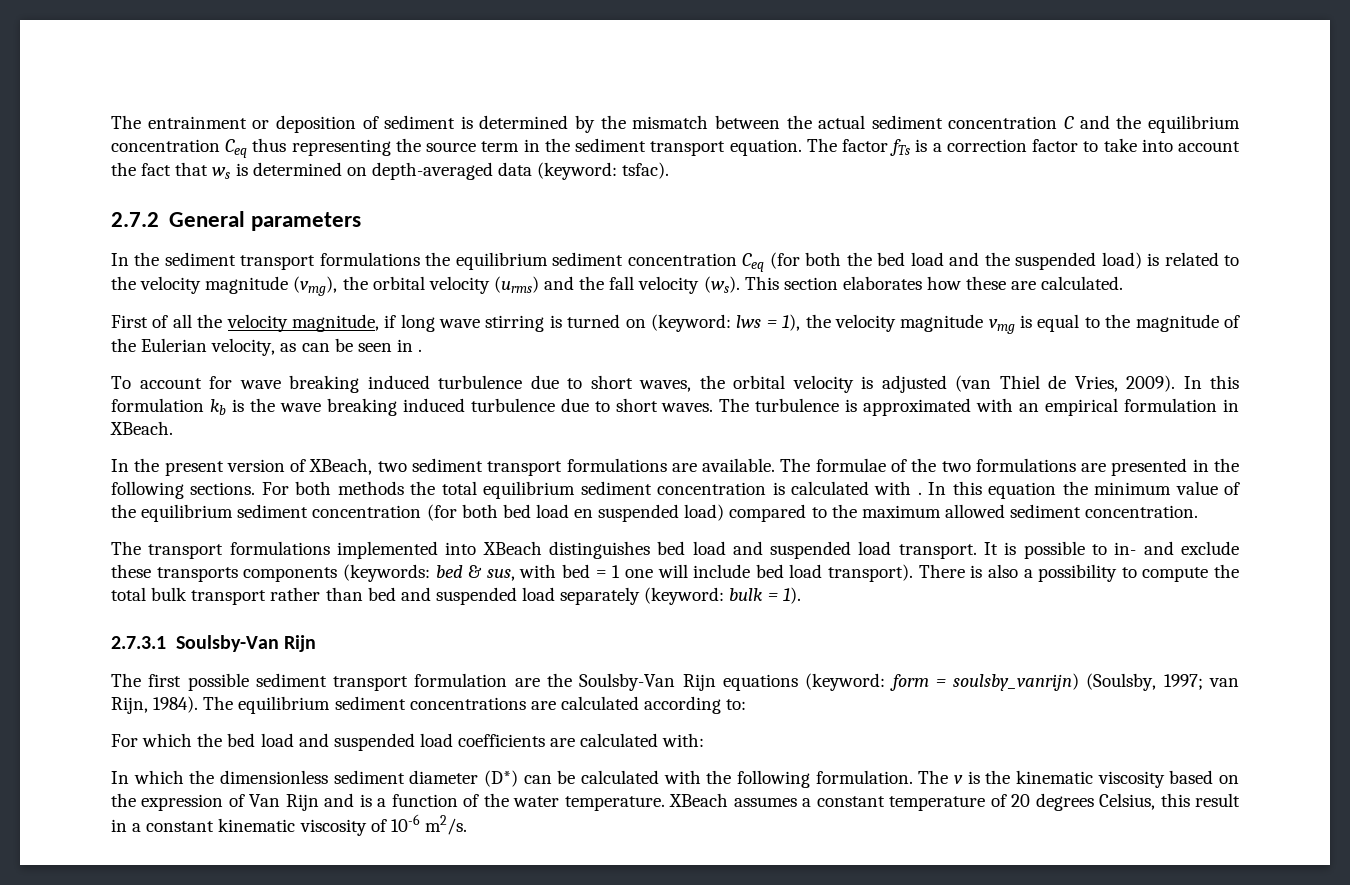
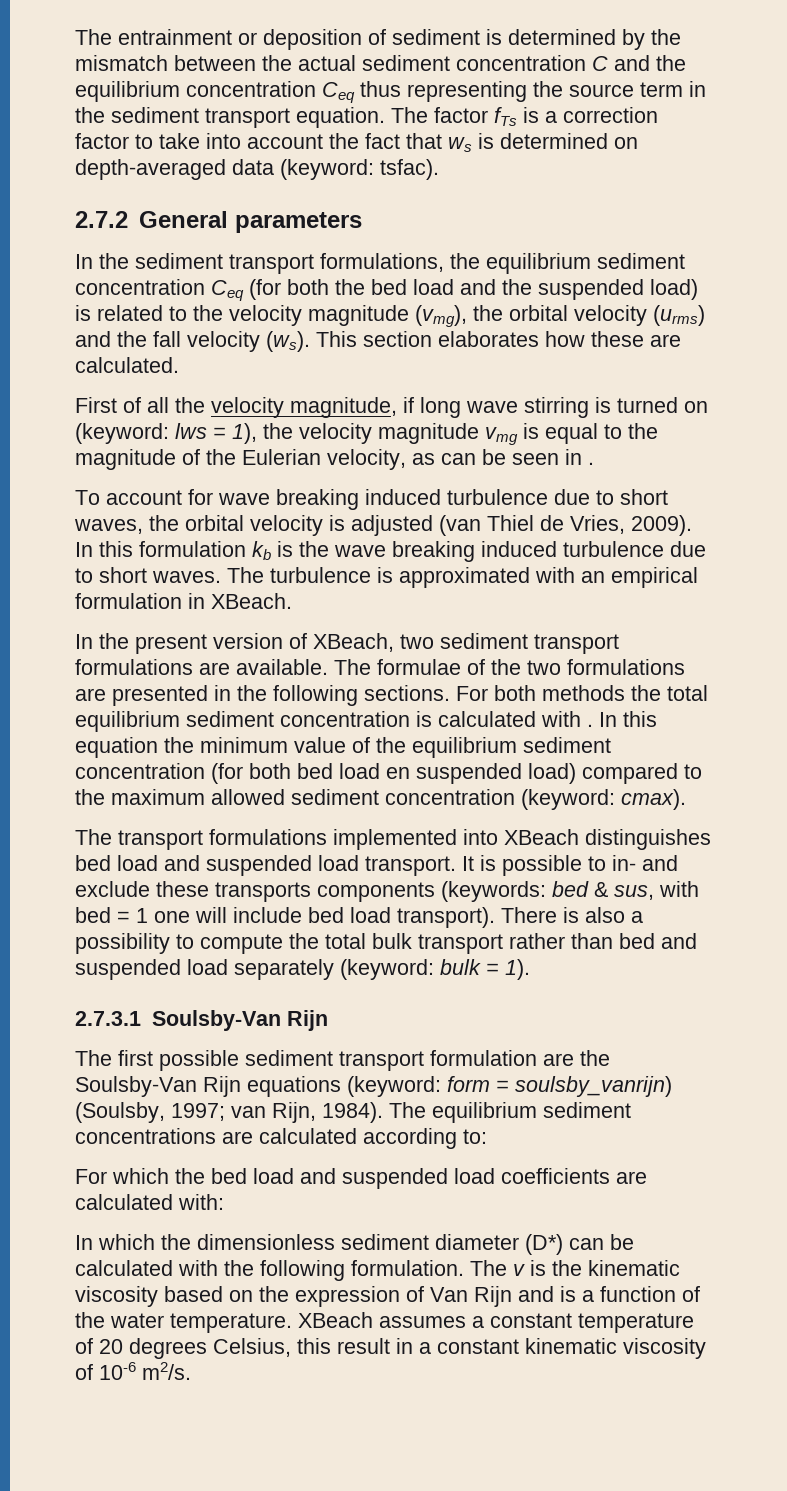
[319,252,420,266] formulations -> [320,253,444,272] formulations,
[1085,505,1199,518] concentration. -> [385,789,686,810] concentration (keyword: cmax).

